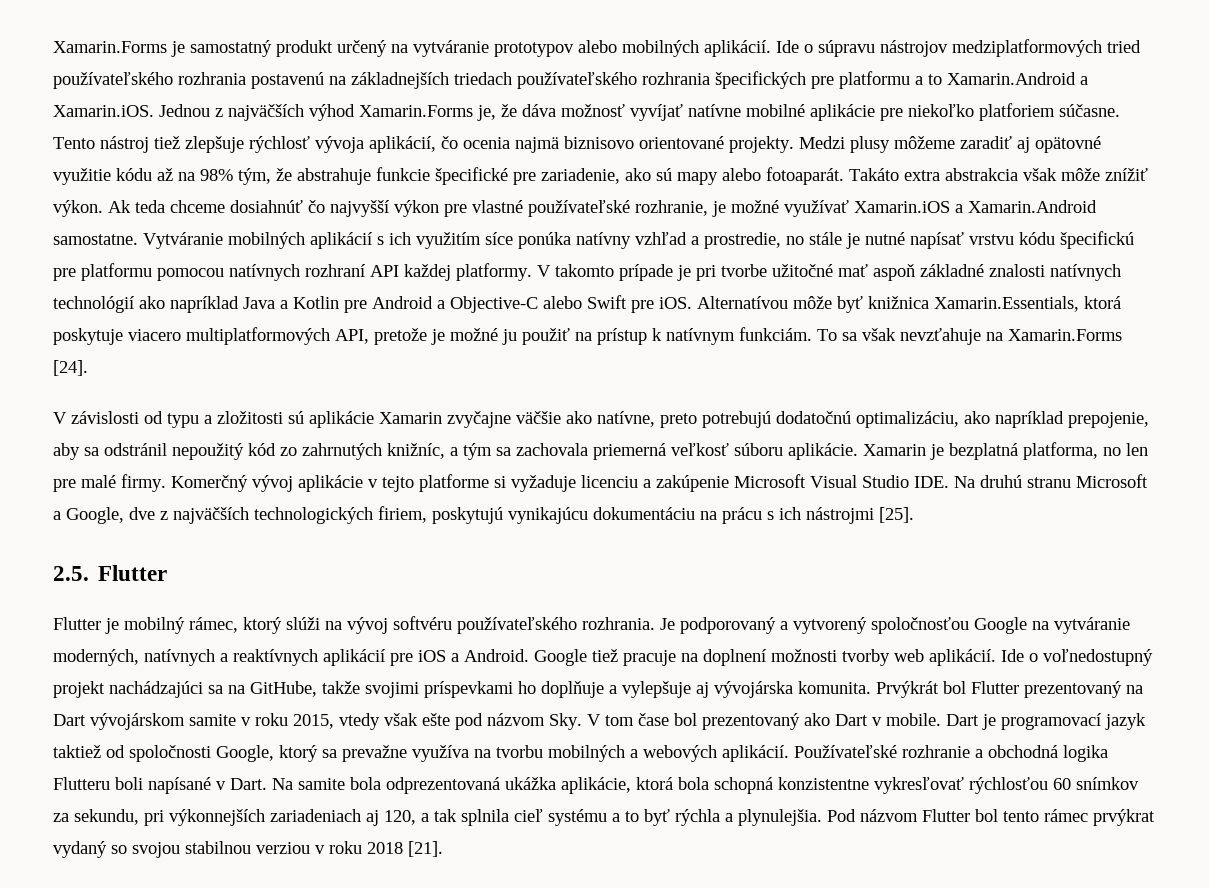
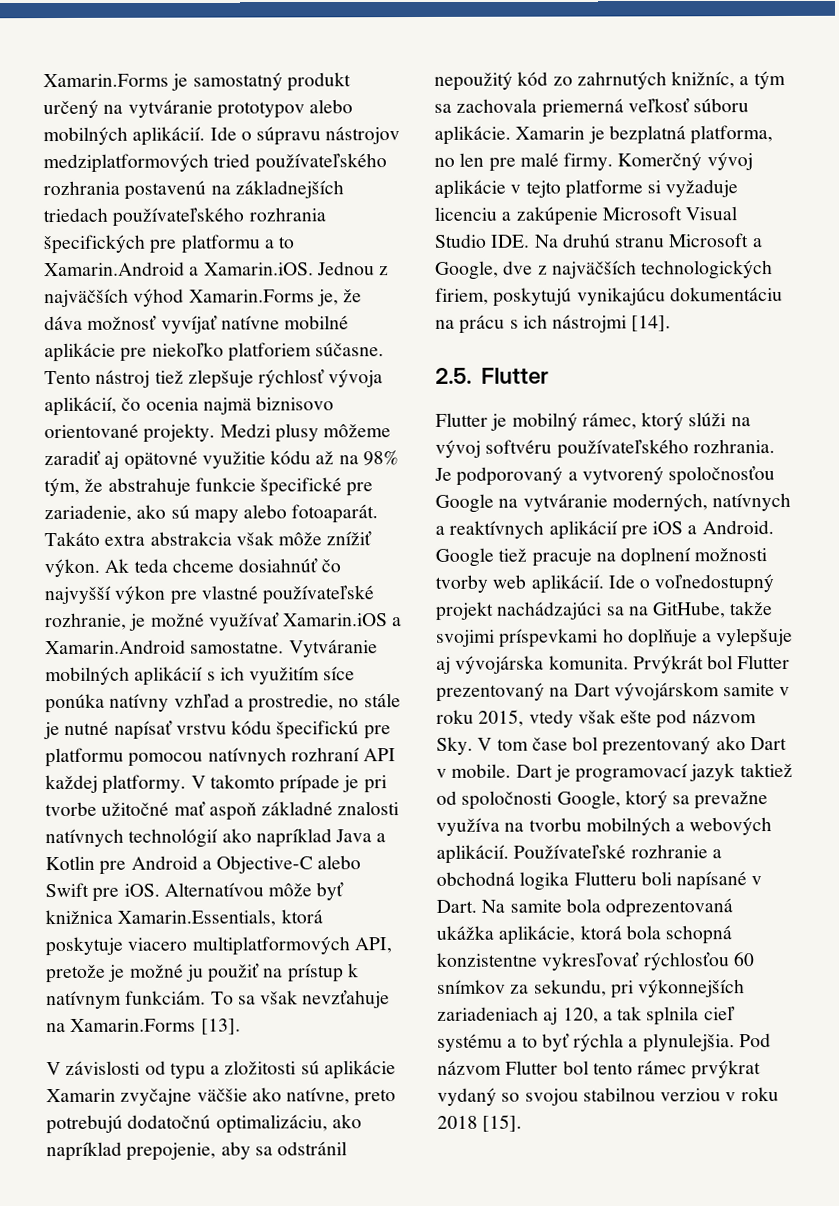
[53,360,88,376] [24]. -> [200,1018,241,1035] [13].
[879,507,914,523] [25]. -> [631,315,672,332] [14].
[408,841,443,857] [21]. -> [482,1114,523,1132] [15].

